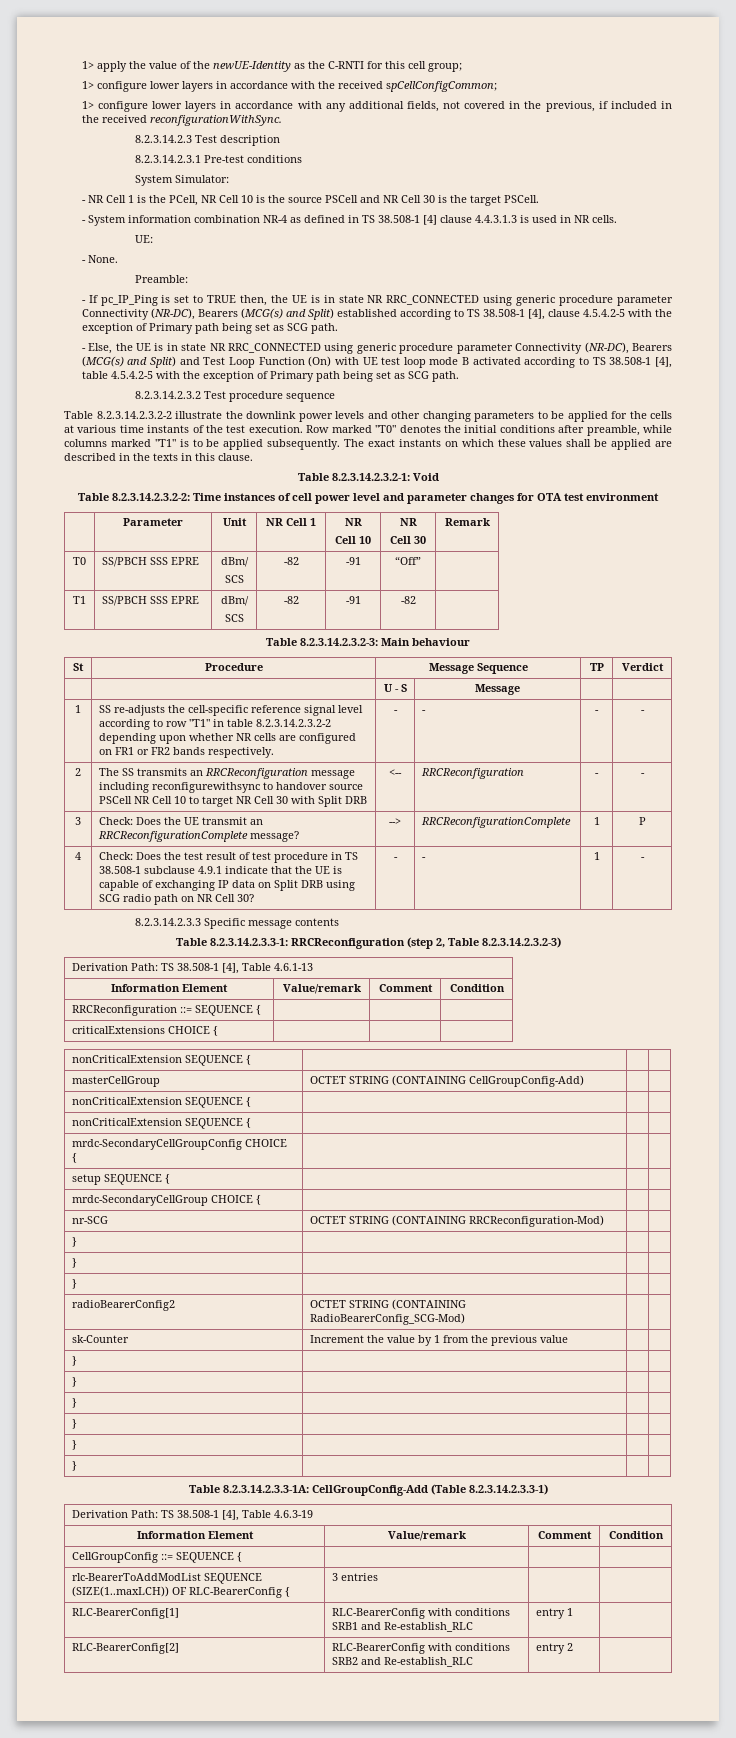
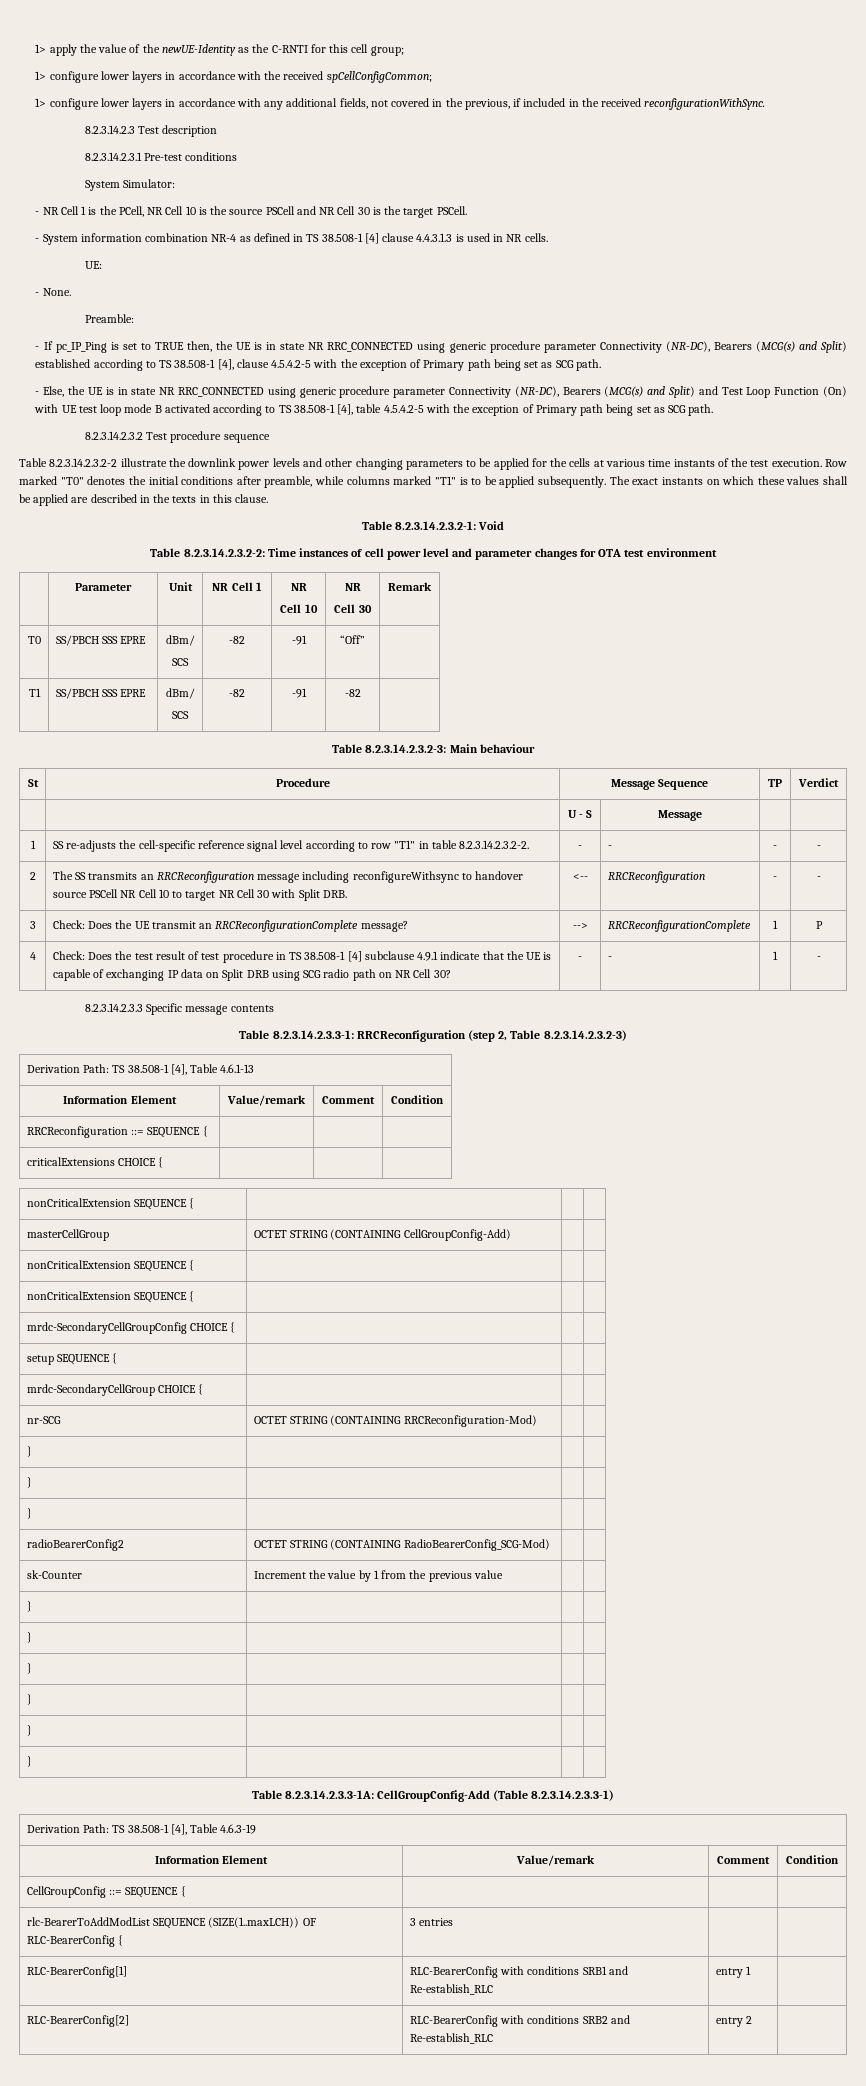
[256,719,332,727] [99,733,357,744] [99,747,275,758] 8.2.3.14.2.3.2-2 depending upon whether NR cells are configured on FR1 or FR2 bands respectively. -> [459,840,530,849] 8.2.3.14.2.3.2-2.
[152,782,261,793] reconfigurewithsync -> [352,871,459,883] reconfigureWithsync
[345,796,368,804] DRB -> [322,890,347,898] DRB.
(142, 870) none -> [347,951,362,962] [4]

